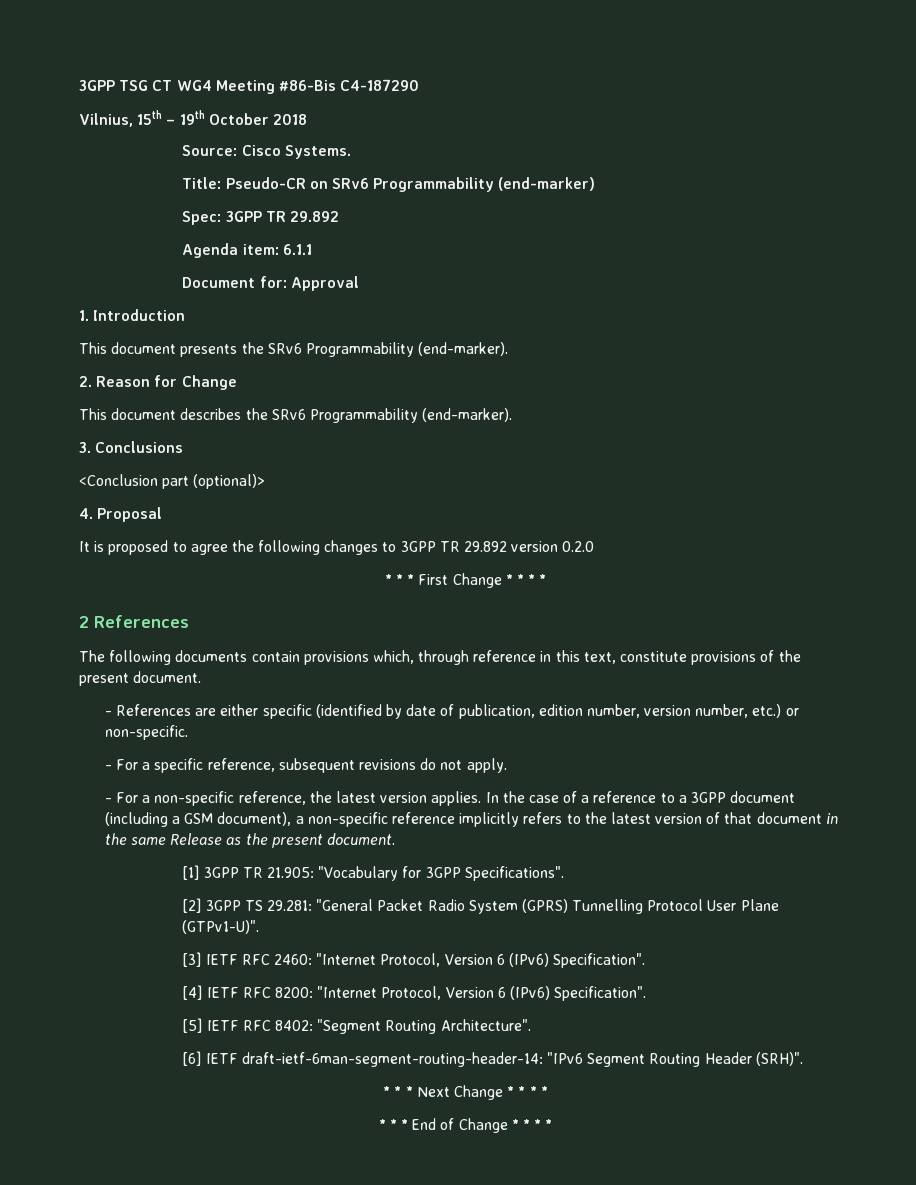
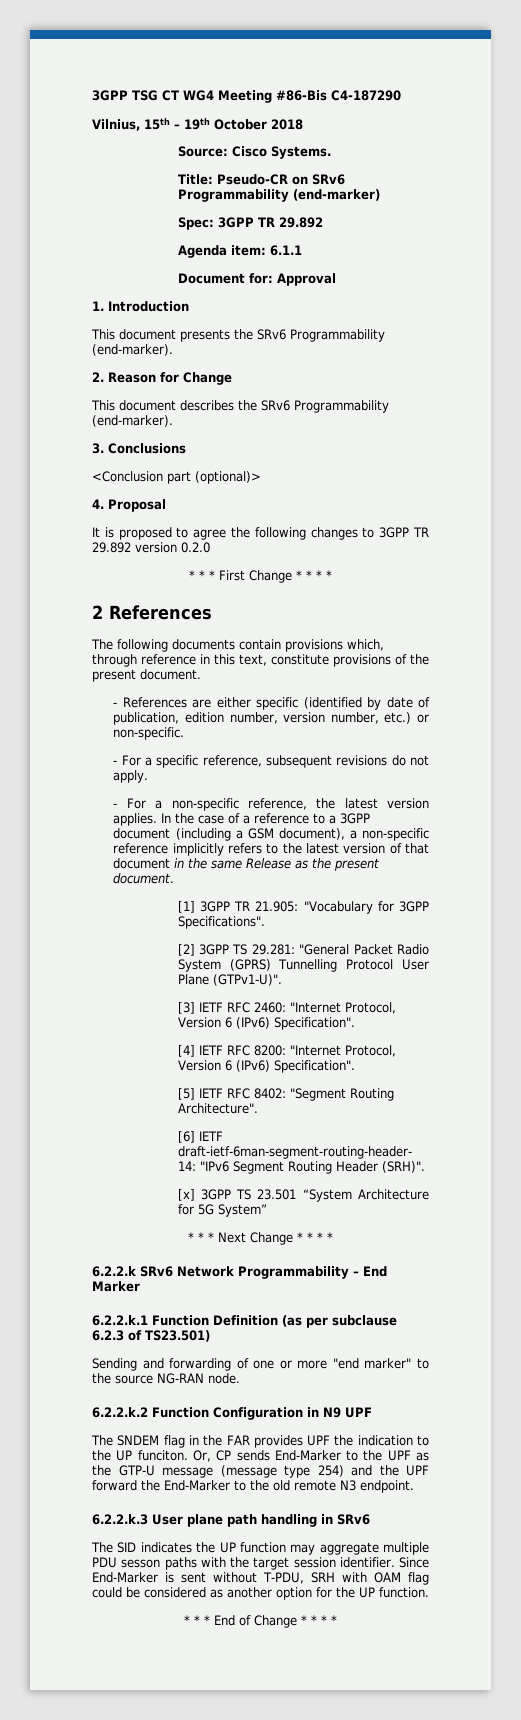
(803, 1059) none -> [177,1189,429,1202] [177,1204,267,1217] // [x] 3GPP TS 23.501 “System Architecture for 5G System”
(548, 1091) none -> [92,1266,387,1279] [92,1281,140,1292] [92,1315,397,1328] [92,1330,210,1342] [92,1358,429,1371] [92,1373,240,1384] [92,1407,372,1420] [91,1435,429,1448] [92,1450,430,1462] [92,1465,429,1478] [92,1480,414,1493] [92,1514,370,1527] [91,1542,429,1555] [92,1557,429,1570] [92,1572,429,1585] [92,1587,429,1600] // 6.2.2.k SRv6 Network Programmability – End Marker // 6.2.2.k.1 Function Definition (as per subclause 6.2.3 of TS23.501) // Sending and forwarding of one or more "end marker" to the source NG-RAN node. // 6.2.2.k.2 Function Configuration in N9 UPF // The SNDEM flag in the FAR provides UPF the indication to the UP funciton. Or, CP sends End-Marker to the UPF as the GTP-U message (message type 254) and the UPF forward the End-Marker to the old remote N3 endpoint. // 6.2.2.k.3 User plane path handling in SRv6 // The SID indicates the UP function may aggregate multiple PDU sesson paths with the target session identifier. Since End-Marker is sent without T-PDU, SRH with OAM flag could be considered as another option for the UP function.

